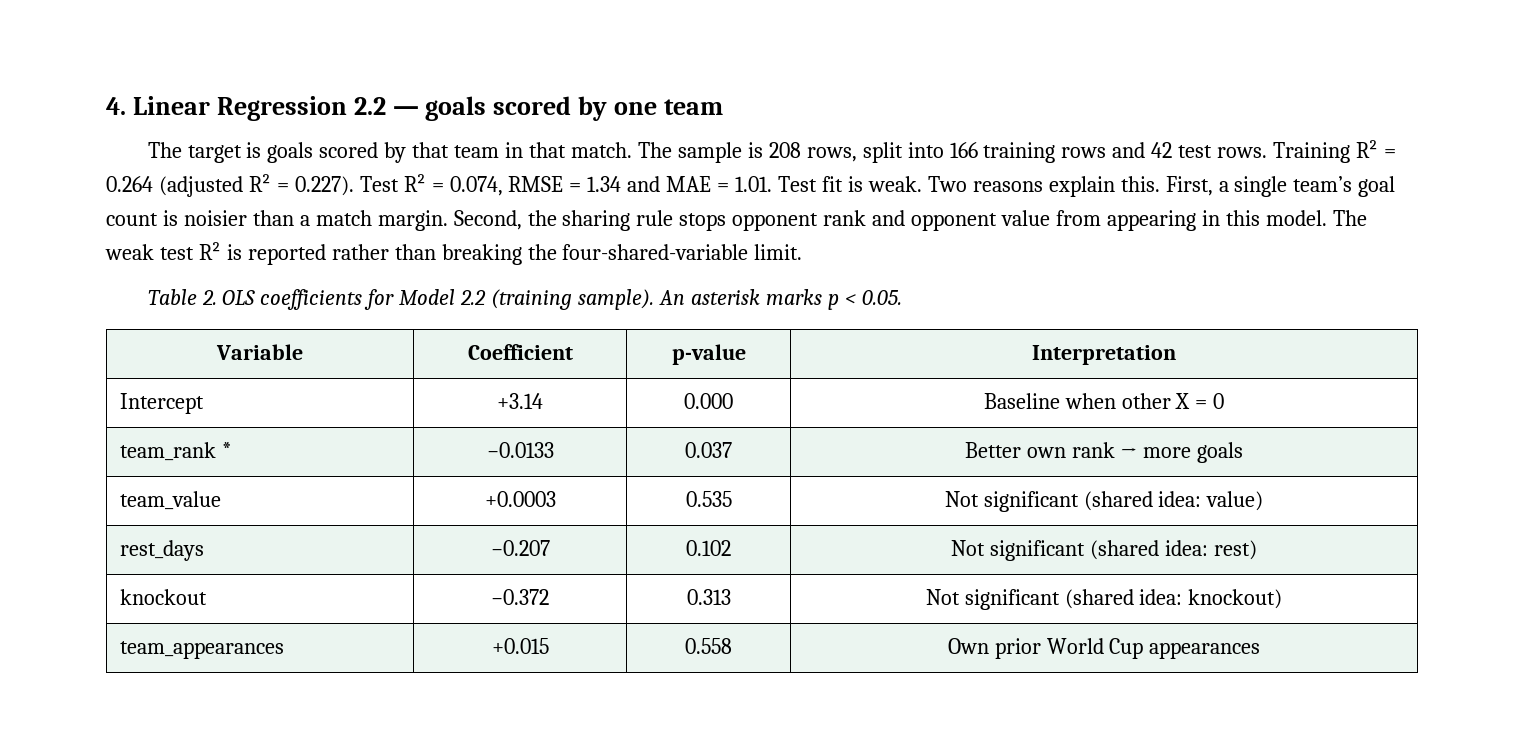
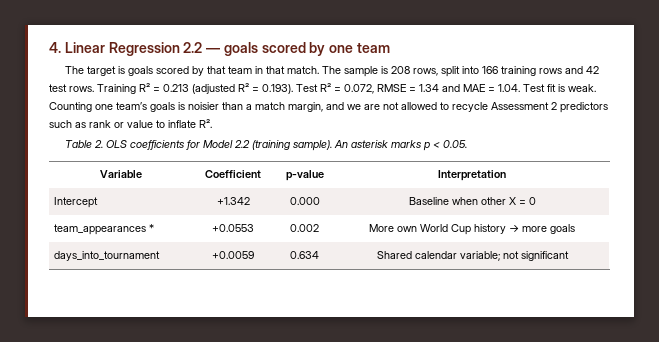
[106,176,153,192] 0.264 -> [163,84,189,92] 0.213
[294,176,354,196] 0.227). -> [262,84,293,94] 0.193).
[449,176,503,196] 0.074, -> [344,84,374,94] 0.072,
[735,176,773,192] 1.01. -> [498,84,520,92] 1.04.
[927,176,1396,197] [106,213,158,226] Two reasons explain this. First, a single team’s goal count -> [49,102,175,112] Counting one team’s goals
[377,210,1367,231] [105,242,803,265] margin. Second, the sharing rule stops opponent rank and opponent value from appearing in this model. The weak test R² is reported rather than breaking the four-shared-variable limit. -> [288,102,608,113] [49,119,212,128] margin, and we are not allowed to recycle Assessment 2 predictors such as rank or value to inflate R².
[497,393,543,409] +3.14 -> [216,197,250,205] +1.342
[119,442,216,461] team_rank -> [54,224,147,235] team_appearances
[486,442,554,458] [685,442,732,458] [964,442,1244,463] [119,491,221,510] [484,491,556,507] [685,491,732,507] [944,491,1264,512] [119,540,204,561] [490,540,550,556] [686,540,731,556] [951,540,1257,561] [119,589,207,605] [491,589,549,605] [686,589,731,605] [925,589,1283,610] [119,641,284,659] [491,638,549,654] [685,638,732,654] [947,638,1261,659] −0.0133 | 0.037 | Better own rank → more goals // team_value | +0.0003 | 0.535 | Not significant (shared idea: value) // rest_days | −0.207 | 0.102 | Not significant (shared idea: rest) // knockout | −0.372 | 0.313 | Not significant (shared idea: knockout) // team_appearances | +0.015 | 0.558 | Own prior World Cup appearances -> [212,224,255,232] [290,224,319,232] [369,224,575,235] [54,251,161,261] [212,251,255,259] [290,251,319,259] [376,251,569,261] +0.0553 | 0.002 | More own World Cup history → more goals // days_into_tournament | +0.0059 | 0.634 | Shared calendar variable; not significant

